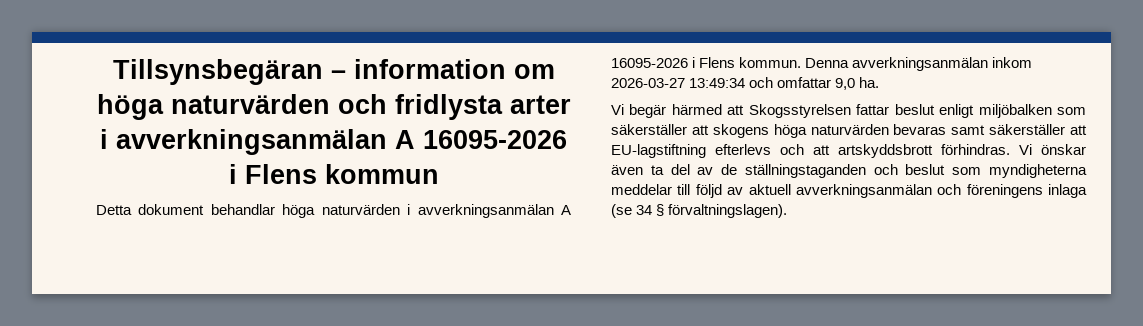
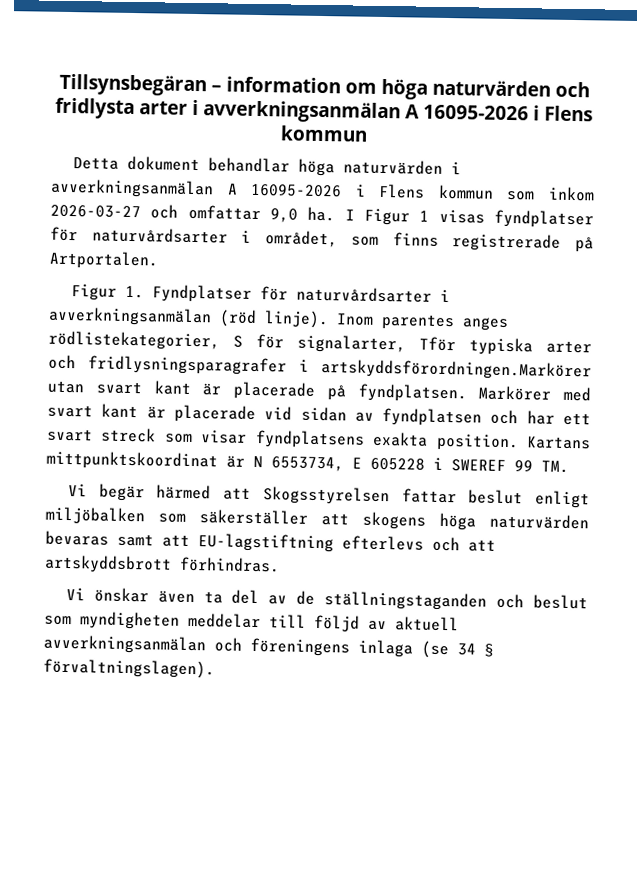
[739,57,989,71] kommun. Denna avverkningsanmälan -> [437,184,536,201] kommun som
[689,78,746,88] 13:49:34 -> (141, 211) none
(880, 82) none -> [344,208,594,229] [50,226,594,253] [49,250,159,270] [70,284,450,303] [48,306,509,331] [48,330,592,356] [48,354,592,381] [47,380,591,403] [47,403,591,427] [47,427,591,452] [46,450,569,473] I Figur 1 visas fyndplatser för naturvårdsarter i området, som finns registrerade på Artportalen. // Figur 1. Fyndplatser för naturvårdsarter i avverkningsanmälan (röd linje). Inom parentes anges rödlistekategorier, S för signalarter, Tför typiska arter och fridlysningsparagrafer i artskyddsförordningen.Markörer utan svart kant är placerade på fyndplatsen. Markörer med svart kant är placerade vid sidan av fyndplatsen och har ett svart streck som visar fyndplatsens exakta position. Kartans mittpunktskoordinat är N 6553734, E 605228 i SWEREF 99 TM.
[989,124,1066,135] säkerställer -> (154, 540) none
(1010, 149) none -> (280, 564) //
[989,164,1087,178] myndigheterna -> [80,611,180,630] myndigheten

